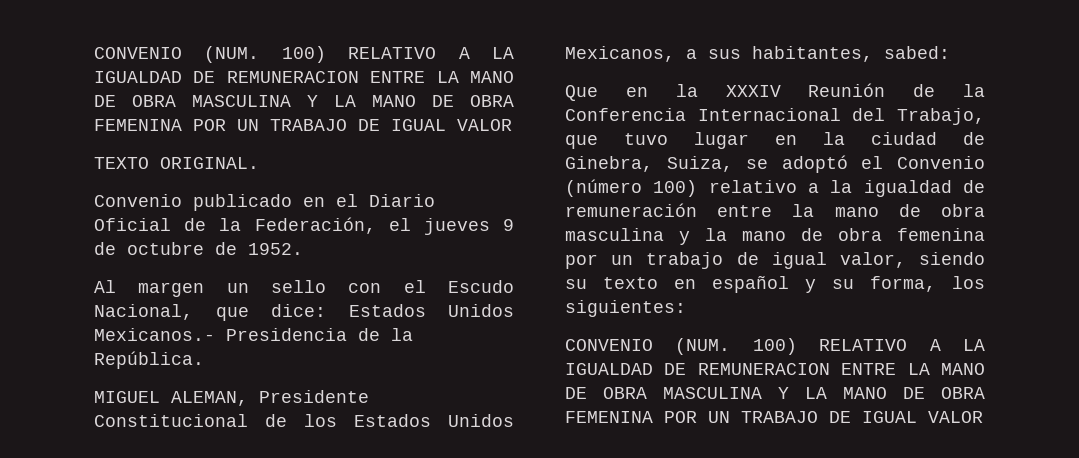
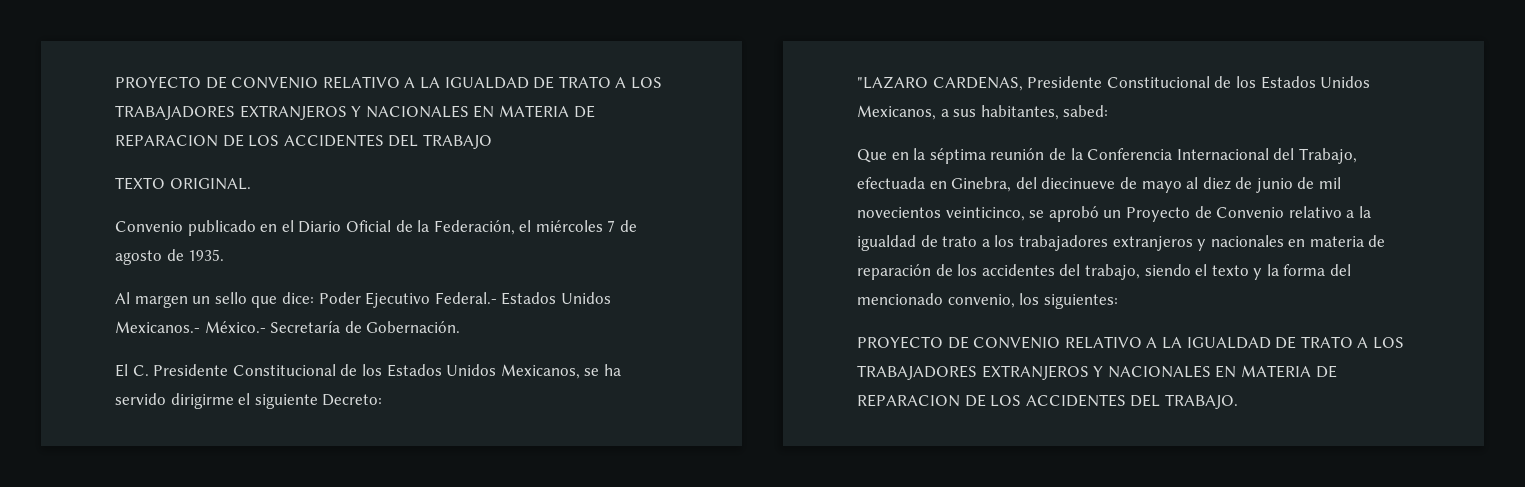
[94,46,514,63] [94,71,514,83] [94,95,514,107] [94,119,512,131] CONVENIO (NUM. 100) RELATIVO A LA IGUALDAD DE REMUNERACION ENTRE LA MANO DE OBRA MASCULINA Y LA MANO DE OBRA FEMENINA POR UN TRABAJO DE IGUAL VALOR -> [115,76,662,89] [115,105,595,120] [115,134,492,149] PROYECTO DE CONVENIO RELATIVO A LA IGUALDAD DE TRATO A LOS TRABAJADORES EXTRANJEROS Y NACIONALES EN MATERIA DE REPARACION DE LOS ACCIDENTES DEL TRABAJO
[423,218,514,235] [94,242,303,255] [94,280,514,297] [94,304,514,321] [94,328,413,341] [94,351,204,369] [94,391,248,406] jueves 9 de octubre de 1952. // Al margen un sello con el Escudo Nacional, que dice: Estados Unidos Mexicanos.- Presidencia de la República. // MIGUEL ALEMAN, -> [535,220,638,232] [115,249,225,265] [115,292,611,308] [115,320,461,333] [115,364,621,379] [115,393,383,409] [857,76,1023,91] miércoles 7 de agosto de 1935. // Al margen un sello que dice: Poder Ejecutivo Federal.- Estados Unidos Mexicanos.- México.- Secretaría de Gobernación. // El C. Presidente Constitucional de los Estados Unidos Mexicanos, se ha servido dirigirme el siguiente Decreto: // "LAZARO CARDENAS,
[725,83,886,97] XXXIV Reunión -> [929,148,1045,164] séptima reunión
[565,132,985,149] [565,155,985,173] [565,179,698,197] que tuvo lugar en la ciudad de Ginebra, Suiza, se adoptó el Convenio (número 100) -> [857,177,1342,193] [857,206,1285,222] efectuada en Ginebra, del diecinueve de mayo al diez de junio de mil novecientos veinticinco, se aprobó un Proyecto de Convenio
[565,203,985,217] [565,228,985,245] [565,252,985,269] [565,275,936,293] remuneración entre la mano de obra masculina y la mano de obra femenina por un trabajo de igual valor, siendo su texto en español y su forma, -> [942,235,1386,251] [857,264,1352,280] [857,293,1015,308] trato a los trabajadores extranjeros y nacionales en materia de reparación de los accidentes del trabajo, siendo el texto y la forma del mencionado convenio,
[565,338,985,355] [565,363,985,375] [565,387,985,399] [565,411,983,423] CONVENIO (NUM. 100) RELATIVO A LA IGUALDAD DE REMUNERACION ENTRE LA MANO DE OBRA MASCULINA Y LA MANO DE OBRA FEMENINA POR UN TRABAJO DE IGUAL VALOR -> [857,336,1404,349] [857,365,1337,380] [857,394,1238,409] PROYECTO DE CONVENIO RELATIVO A LA IGUALDAD DE TRATO A LOS TRABAJADORES EXTRANJEROS Y NACIONALES EN MATERIA DE REPARACION DE LOS ACCIDENTES DEL TRABAJO.

